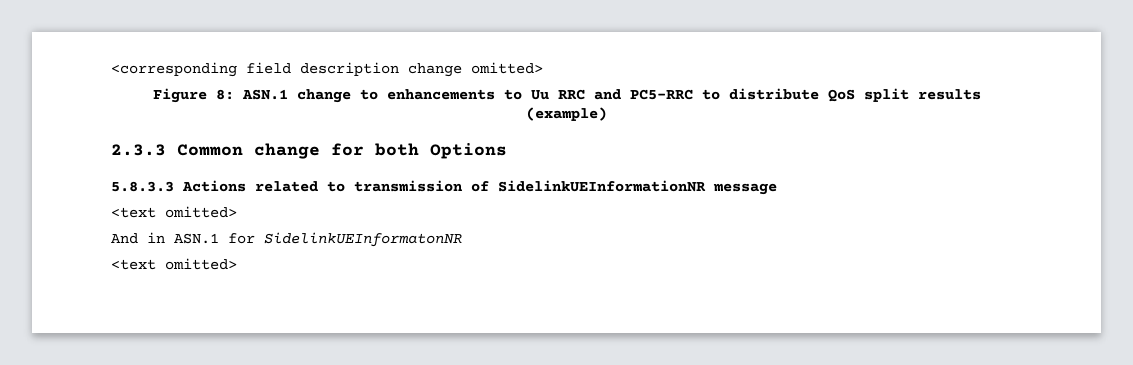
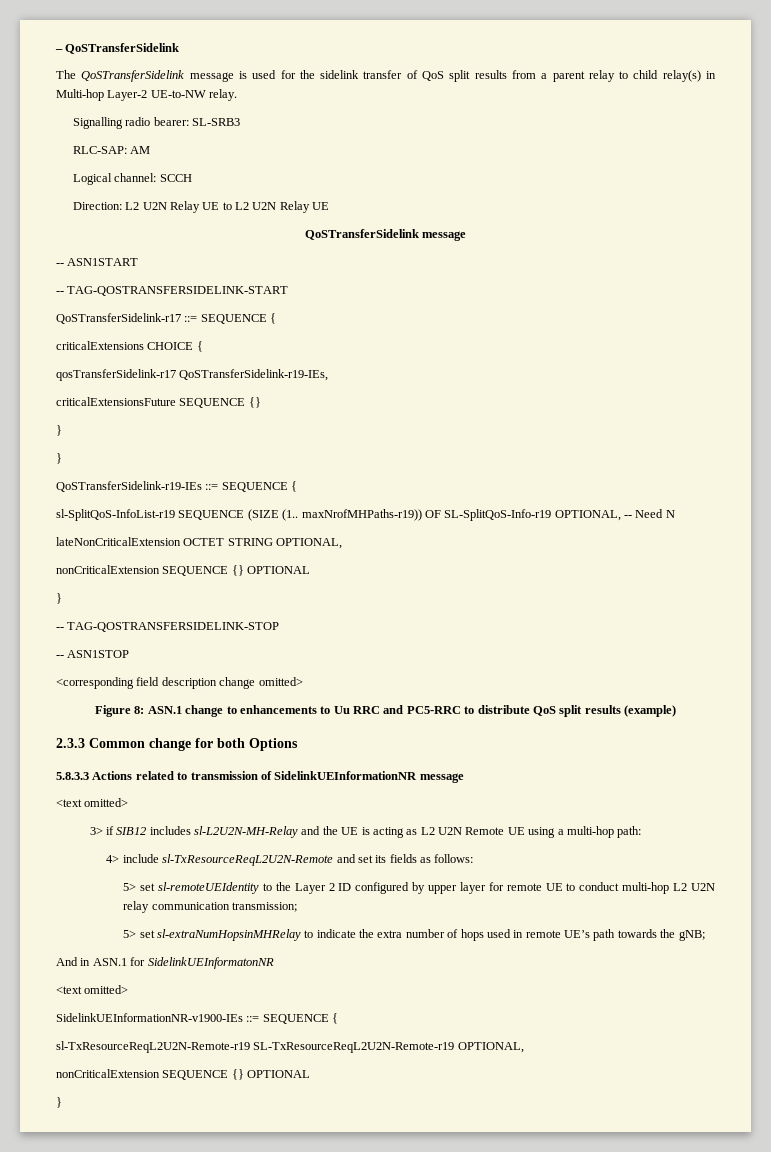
(111, 69) none -> [55,43,180,54] [56,70,716,82] [56,89,238,101] [72,117,240,129] [72,146,151,154] [72,173,192,185] [72,201,330,213] [304,229,467,241] [56,258,139,266] [56,286,289,296] [56,313,277,324] [56,341,203,352] [56,369,329,381] [56,397,261,408] [56,425,62,436] [56,453,62,464] [56,481,298,492] [56,509,675,521] [56,537,343,549] [56,565,311,576] [56,593,62,604] [56,622,280,632] [56,650,130,658] – QoSTransferSidelink // The QoSTransferSidelink message is used for the sidelink transfer of QoS split results from a parent relay to child relay(s) in Multi-hop Layer-2 UE-to-NW relay. // Signalling radio bearer: SL-SRB3 // RLC-SAP: AM // Logical channel: SCCH // Direction: L2 U2N Relay UE to L2 U2N Relay UE // QoSTransferSidelink message // -- ASN1START // -- TAG-QOSTRANSFERSIDELINK-START // QoSTransferSidelink-r17 ::= SEQUENCE { // criticalExtensions CHOICE { // qosTransferSidelink-r17 QoSTransferSidelink-r19-IEs, // criticalExtensionsFuture SEQUENCE {} // } // } // QoSTransferSidelink-r19-IEs ::= SEQUENCE { // sl-SplitQoS-InfoList-r19 SEQUENCE (SIZE (1.. maxNrofMHPaths-r19)) OF SL-SplitQoS-Info-r19 OPTIONAL, -- Need N // lateNonCriticalExtension OCTET STRING OPTIONAL, // nonCriticalExtension SEQUENCE {} OPTIONAL // } // -- TAG-QOSTRANSFERSIDELINK-STOP // -- ASN1STOP //
(237, 212) none -> [89,826,642,838] [106,854,474,866] [123,882,715,894] [123,901,297,913] [123,929,705,941] // 3> if SIB12 includes sl-L2U2N-MH-Relay and the UE is acting as L2 U2N Remote UE using a multi-hop path: // 4> include sl-TxResourceReqL2U2N-Remote and set its fields as follows: // 5> set sl-remoteUEIdentity to the Layer 2 ID configured by upper layer for remote UE to conduct multi-hop L2 U2N relay communication transmission; // 5> set sl-extraNumHopsinMHRelay to indicate the extra number of hops used in remote UE’s path towards the gNB;
(237, 264) none -> [56,1013,339,1024] [56,1041,524,1053] [56,1069,311,1080] [56,1097,62,1108] // SidelinkUEInformationNR-v1900-IEs ::= SEQUENCE { // sl-TxResourceReqL2U2N-Remote-r19 SL-TxResourceReqL2U2N-Remote-r19 OPTIONAL, // nonCriticalExtension SEQUENCE {} OPTIONAL // }

